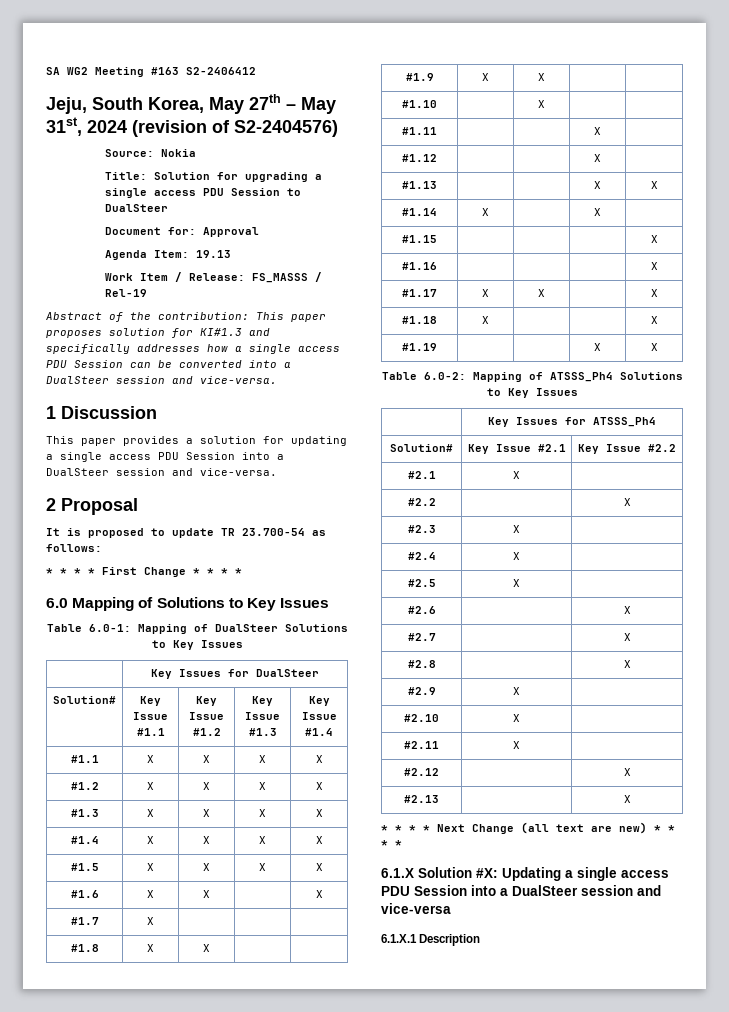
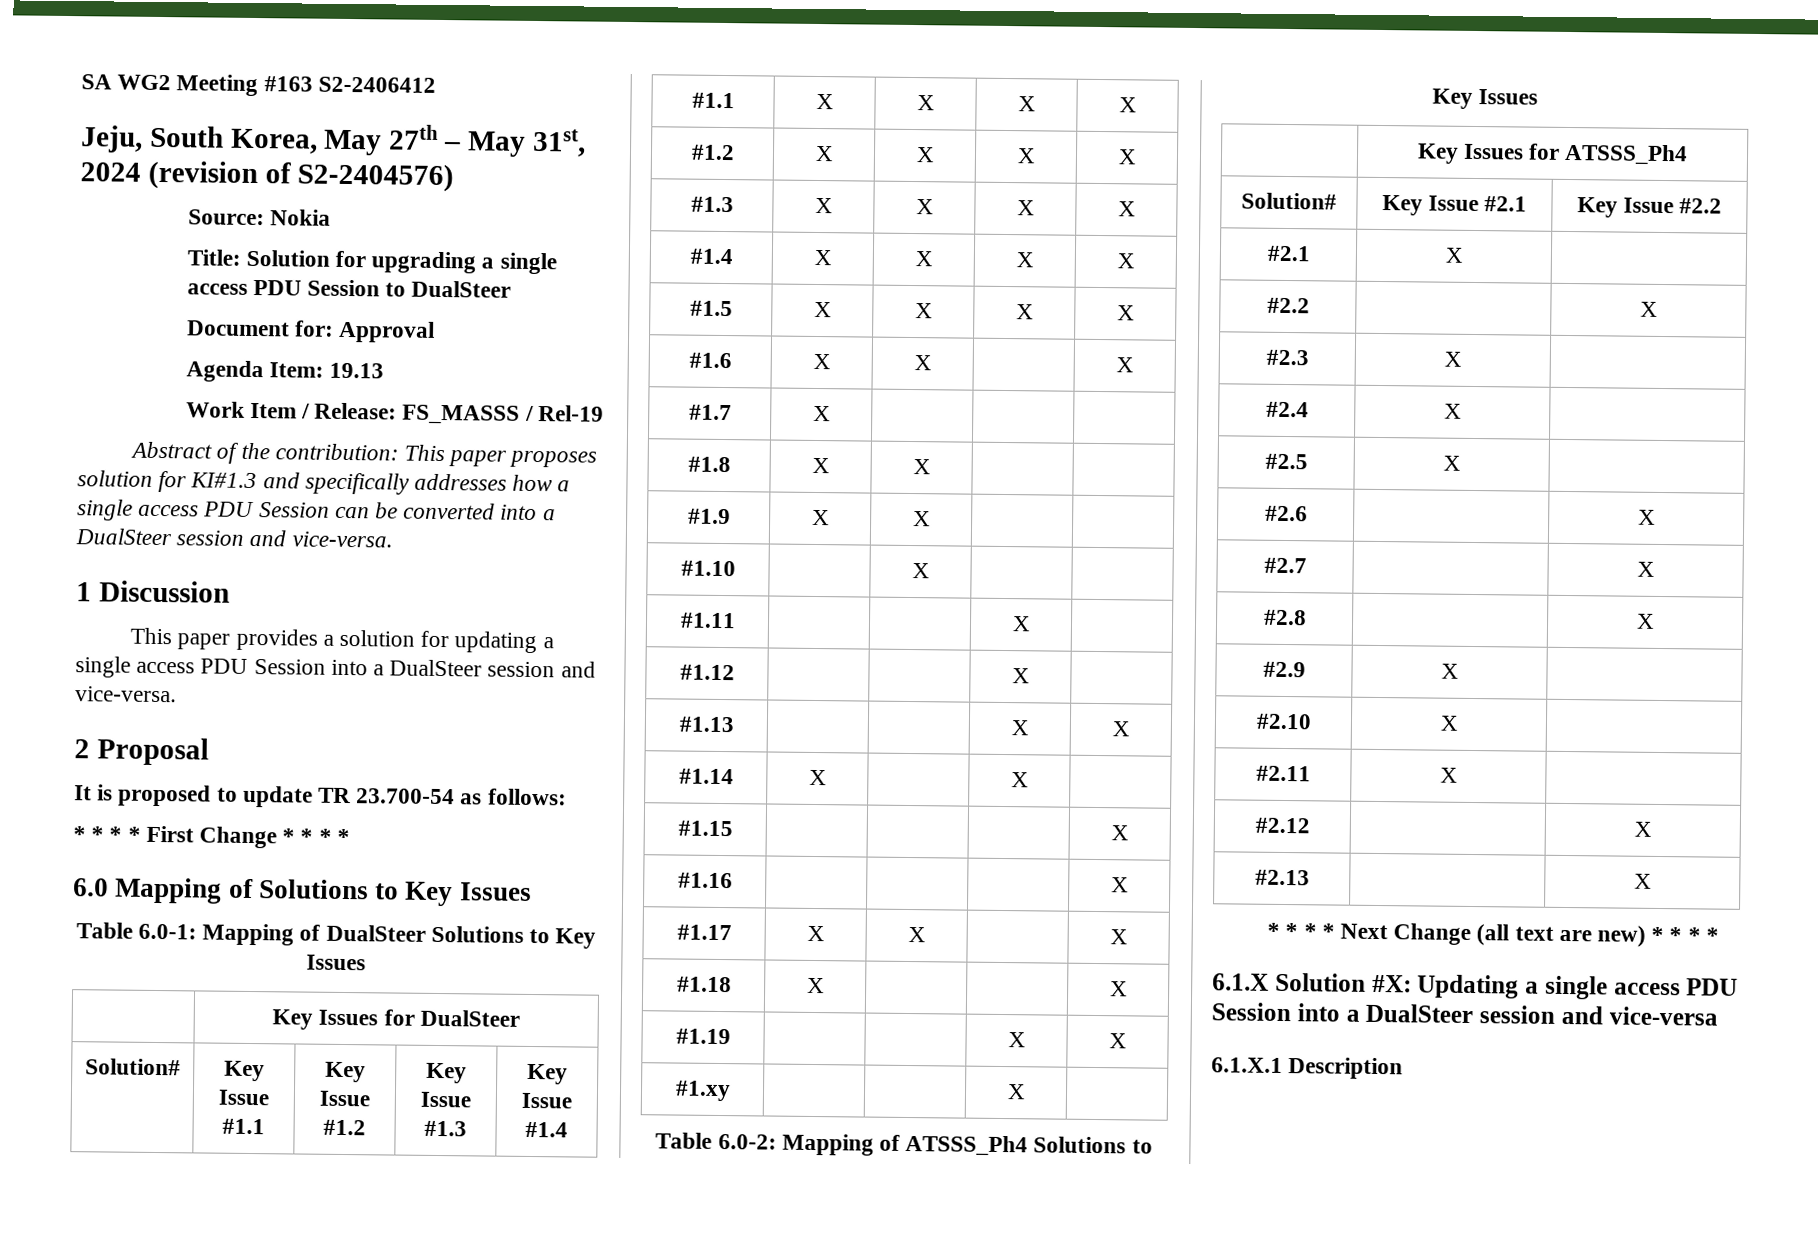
(658, 347) none -> [674,1080,731,1102] [1006,1084,1026,1100] // #1.xy | | | X |

